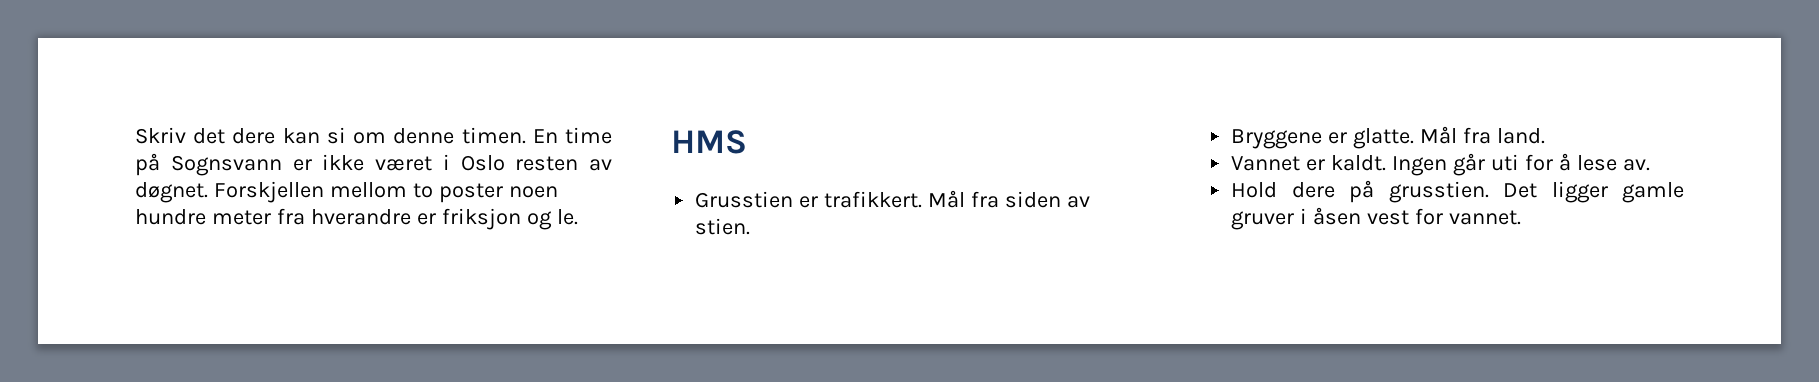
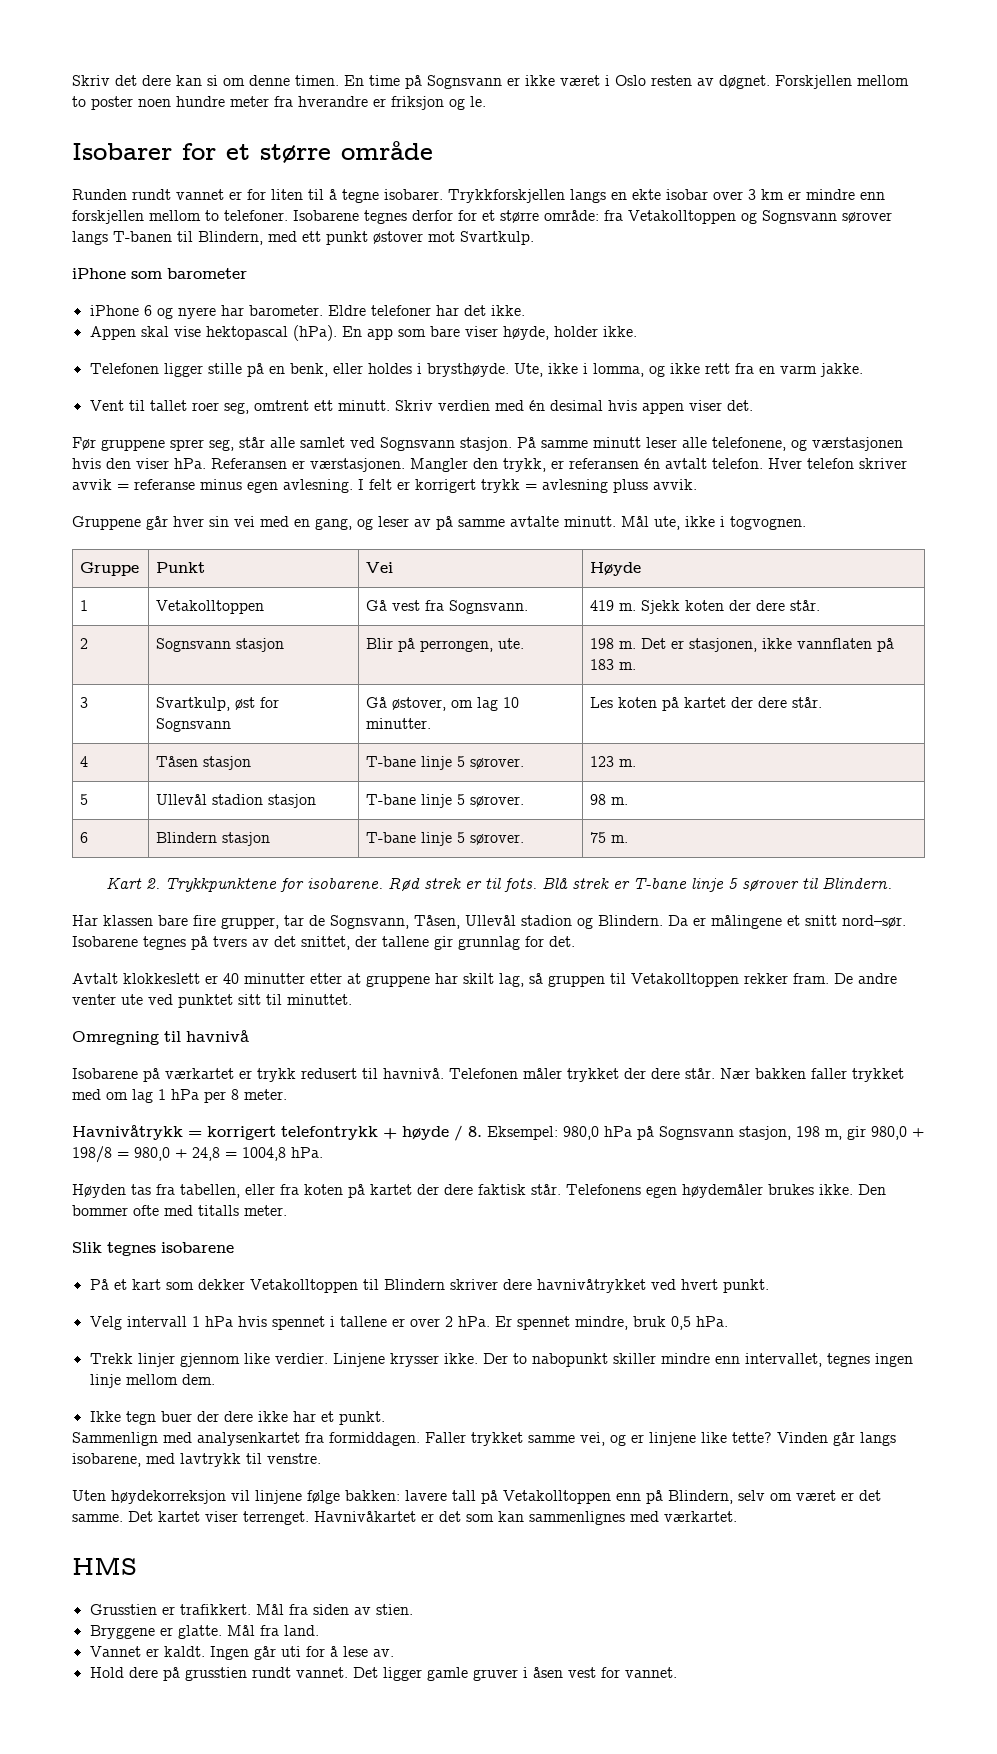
(578, 217) none -> [72,141,433,163] [72,189,885,203] [72,210,892,224] [72,231,534,245] [72,268,247,279] [89,305,525,319] [89,325,637,341] [89,363,863,377] [89,400,753,414] [72,437,903,451] [72,458,907,472] [72,479,697,493] [72,516,806,530] [80,562,140,576] [156,562,206,573] [366,562,394,573] [590,562,642,576] [80,600,89,611] [156,600,265,614] [366,600,529,614] [590,600,821,614] [80,638,89,649] [156,638,285,652] [366,638,525,652] [590,638,895,652] [590,659,637,670] [80,697,89,708] [156,697,280,711] [156,718,232,732] [366,697,520,711] [366,718,432,729] [590,697,823,711] [80,756,89,767] [156,756,252,770] [366,756,525,770] [590,756,637,767] [80,794,89,805] [156,794,317,808] [366,794,525,808] [590,794,629,805] [80,832,89,843] [156,832,271,846] [366,832,525,846] [590,832,629,843] [105,877,892,892] [72,915,906,929] [72,936,575,950] [72,973,897,987] [72,994,352,1008] [72,1030,249,1045] [72,1068,904,1082] [72,1089,287,1103] [72,1125,924,1141] [72,1146,323,1163] [72,1184,886,1198] [72,1205,287,1216] [72,1242,234,1256] [89,1279,769,1293] [89,1316,728,1330] [89,1353,913,1367] [89,1374,215,1388] [89,1411,385,1425] [72,1432,896,1446] [72,1453,321,1467] [72,1490,881,1504] [72,1511,737,1525] // Isobarer for et større område // Runden rundt vannet er for liten til å tegne isobarer. Trykkforskjellen langs en ekte isobar over 3 km er mindre enn forskjellen mellom to telefoner. Isobarene tegnes derfor for et større område: fra Vetakolltoppen og Sognsvann sørover langs T-banen til Blindern, med ett punkt østover mot Svartkulp. // iPhone som barometer // iPhone 6 og nyere har barometer. Eldre telefoner har det ikke. // Appen skal vise hektopascal (hPa). En app som bare viser høyde, holder ikke. // Telefonen ligger stille på en benk, eller holdes i brysthøyde. Ute, ikke i lomma, og ikke rett fra en varm jakke. // Vent til tallet roer seg, omtrent ett minutt. Skriv verdien med én desimal hvis appen viser det. // Før gruppene sprer seg, står alle samlet ved Sognsvann stasjon. På samme minutt leser alle telefonene, og værstasjonen hvis den viser hPa. Referansen er værstasjonen. Mangler den trykk, er referansen én avtalt telefon. Hver telefon skriver avvik = referanse minus egen avlesning. I felt er korrigert trykk = avlesning pluss avvik. // Gruppene går hver sin vei med en gang, og leser av på samme avtalte minutt. Mål ute, ikke i togvognen. // Gruppe | Punkt | Vei | Høyde // 1 | Vetakolltoppen | Gå vest fra Sognsvann. | 419 m. Sjekk koten der dere står. // 2 | Sognsvann stasjon | Blir på perrongen, ute. | 198 m. Det er stasjonen, ikke vannflaten på 183 m. // 3 | Svartkulp, øst for Sognsvann | Gå østover, om lag 10 minutter. | Les koten på kartet der dere står. // 4 | Tåsen stasjon | T-bane linje 5 sørover. | 123 m. // 5 | Ullevål stadion stasjon | T-bane linje 5 sørover. | 98 m. // 6 | Blindern stasjon | T-bane linje 5 sørover. | 75 m. // Kart 2. Trykkpunktene for isobarene. Rød strek er til fots. Blå strek er T-bane linje 5 sørover til Blindern. // Har klassen bare fire grupper, tar de Sognsvann, Tåsen, Ullevål stadion og Blindern. Da er målingene et snitt nord–sør. Isobarene tegnes på tvers av det snittet, der tallene gir grunnlag for det. // Avtalt klokkeslett er 40 minutter etter at gruppene har skilt lag, så gruppen til Vetakolltoppen rekker fram. De andre venter ute ved punktet sitt til minuttet. // Omregning til havnivå // Isobarene på værkartet er trykk redusert til havnivå. Telefonen måler trykket der dere står. Nær bakken faller trykket med om lag 1 hPa per 8 meter. // Havnivåtrykk = korrigert telefontrykk + høyde / 8. Eksempel: 980,0 hPa på Sognsvann stasjon, 198 m, gir 980,0 + 198/8 = 980,0 + 24,8 = 1004,8 hPa. // Høyden tas fra tabellen, eller fra koten på kartet der dere faktisk står. Telefonens egen høydemåler brukes ikke. Den bommer ofte med titalls meter. // Slik tegnes isobarene // På et kart som dekker Vetakolltoppen til Blindern skriver dere havnivåtrykket ved hvert punkt. // Velg intervall 1 hPa hvis spennet i tallene er over 2 hPa. Er spennet mindre, bruk 0,5 hPa. // Trekk linjer gjennom like verdier. Linjene krysser ikke. Der to nabopunkt skiller mindre enn intervallet, tegnes ingen linje mellom dem. // Ikke tegn buer der dere ikke har et punkt. // Sammenlign med analysenkartet fra formiddagen. Faller trykket samme vei, og er linjene like tette? Vinden går langs isobarene, med lavtrykk til venstre. // Uten høydekorreksjon vil linjene følge bakken: lavere tall på Vetakolltoppen enn på Blindern, selv om været er det samme. Det kartet viser terrenget. Havnivåkartet er det som kan sammenlignes med værkartet.
[1388,181,1489,203] grusstien. -> [184,1667,348,1681] grusstien rundt vannet.

